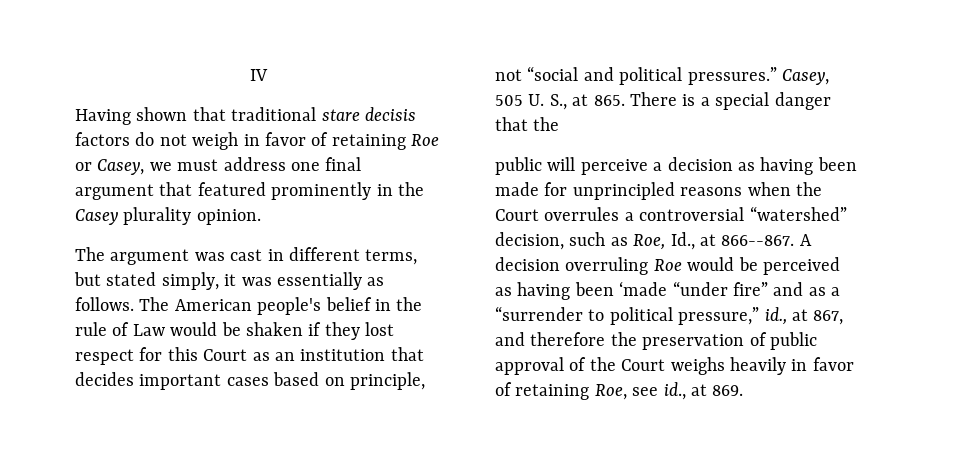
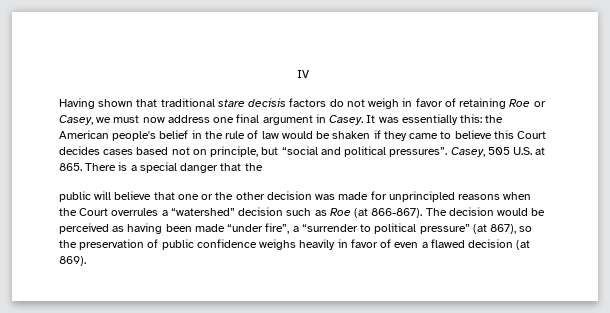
(219, 165) none -> [142,117,165,123] now
[159,182,424,200] [75,207,261,225] [75,247,418,265] [74,272,385,290] [75,297,170,311] that featured prominently in the Casey plurality opinion. // The argument was cast in different terms, but stated simply, it was essentially as follows. The -> [315,114,504,125] in Casey. It was essentially this: the
[132,324,165,336] Law -> [261,131,279,139] law
[365,322,395,336] [75,347,424,365] [75,372,222,390] lost respect for this Court as an institution that decides important -> [409,130,547,139] [59,146,100,155] came to believe this Court decides
(320, 379) none -> [171,147,190,155] not
[495,69,522,81] not -> [261,147,279,155] but
[687,67,777,85] pressures.” -> [389,147,448,157] pressures”.
[528,94,567,110] U. S., -> [513,147,533,155] U.S.
[580,157,857,175] perceive a decision as having been -> [114,191,336,200] believe that one or the other decision was
[639,206,847,221] [495,232,812,250] [495,257,682,275] controversial “watershed” decision, such as Roe, Id., at 866--867. A decision overruling Roe -> [170,207,494,218] “watershed” decision such as Roe (at 866-867). The decision
[619,281,841,296] [495,306,844,325] [495,332,817,350] [495,357,666,375] ‘made “under fire” and as a “surrender to political pressure,” id., at 867, and therefore the preservation of public approval of the Court -> [194,223,533,234] [59,239,257,250] made “under fire”, a “surrender to political pressure” (at 867), so the preservation of public confidence
[515,382,744,400] retaining Roe, see id., at 869. -> [394,239,531,250] [59,256,86,266] even a flawed decision (at 869).

